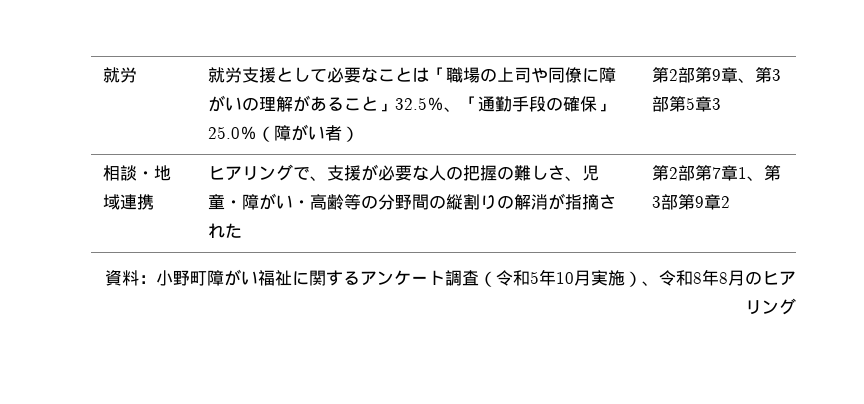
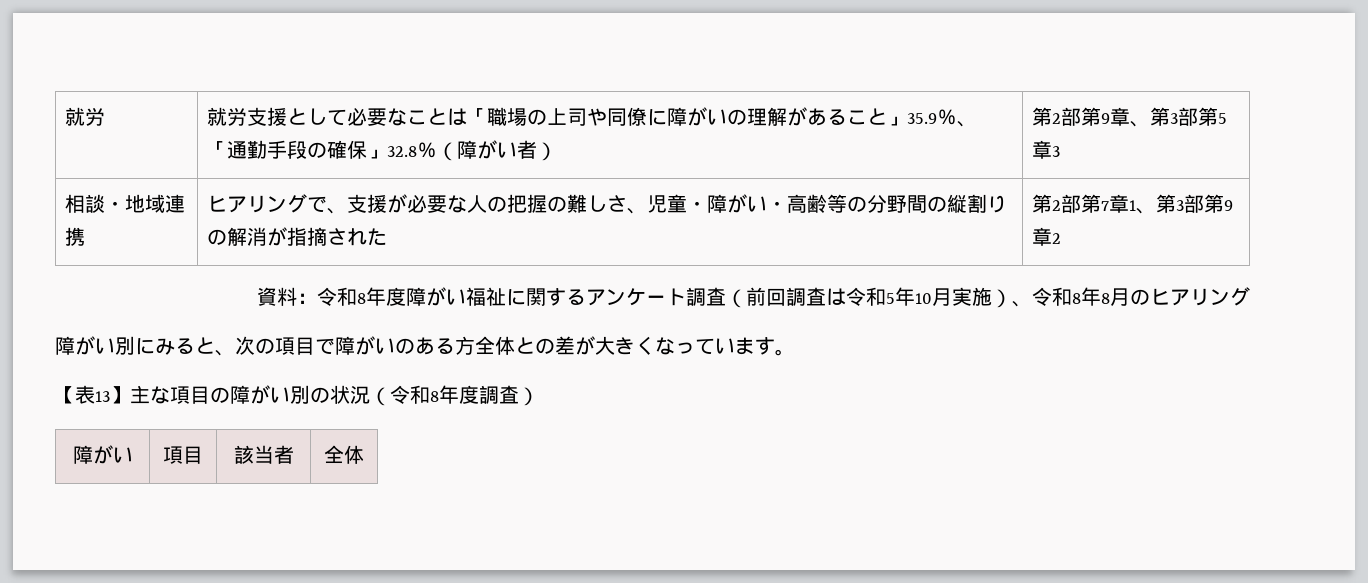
[394,97,427,110] 32.5 -> [906,113,937,124] 35.9
[207,126,240,139] 25.0 -> [386,146,417,157] 32.8
[156,270,207,286] 小野町 -> [317,287,406,306] 令和8年度
(496, 279) none -> [746,287,846,306] 前回調査は
(796, 306) none -> [55,336,795,356] [55,385,539,406] [72,445,133,464] [163,446,203,464] [233,445,294,464] [324,445,364,464] // 障がい別にみると、次の項目で障がいのある方全体との差が大きくなっています。 // 【表13】主な項目の障がい別の状況（令和8年度調査） // 障がい | 項目 | 該当者 | 全体

